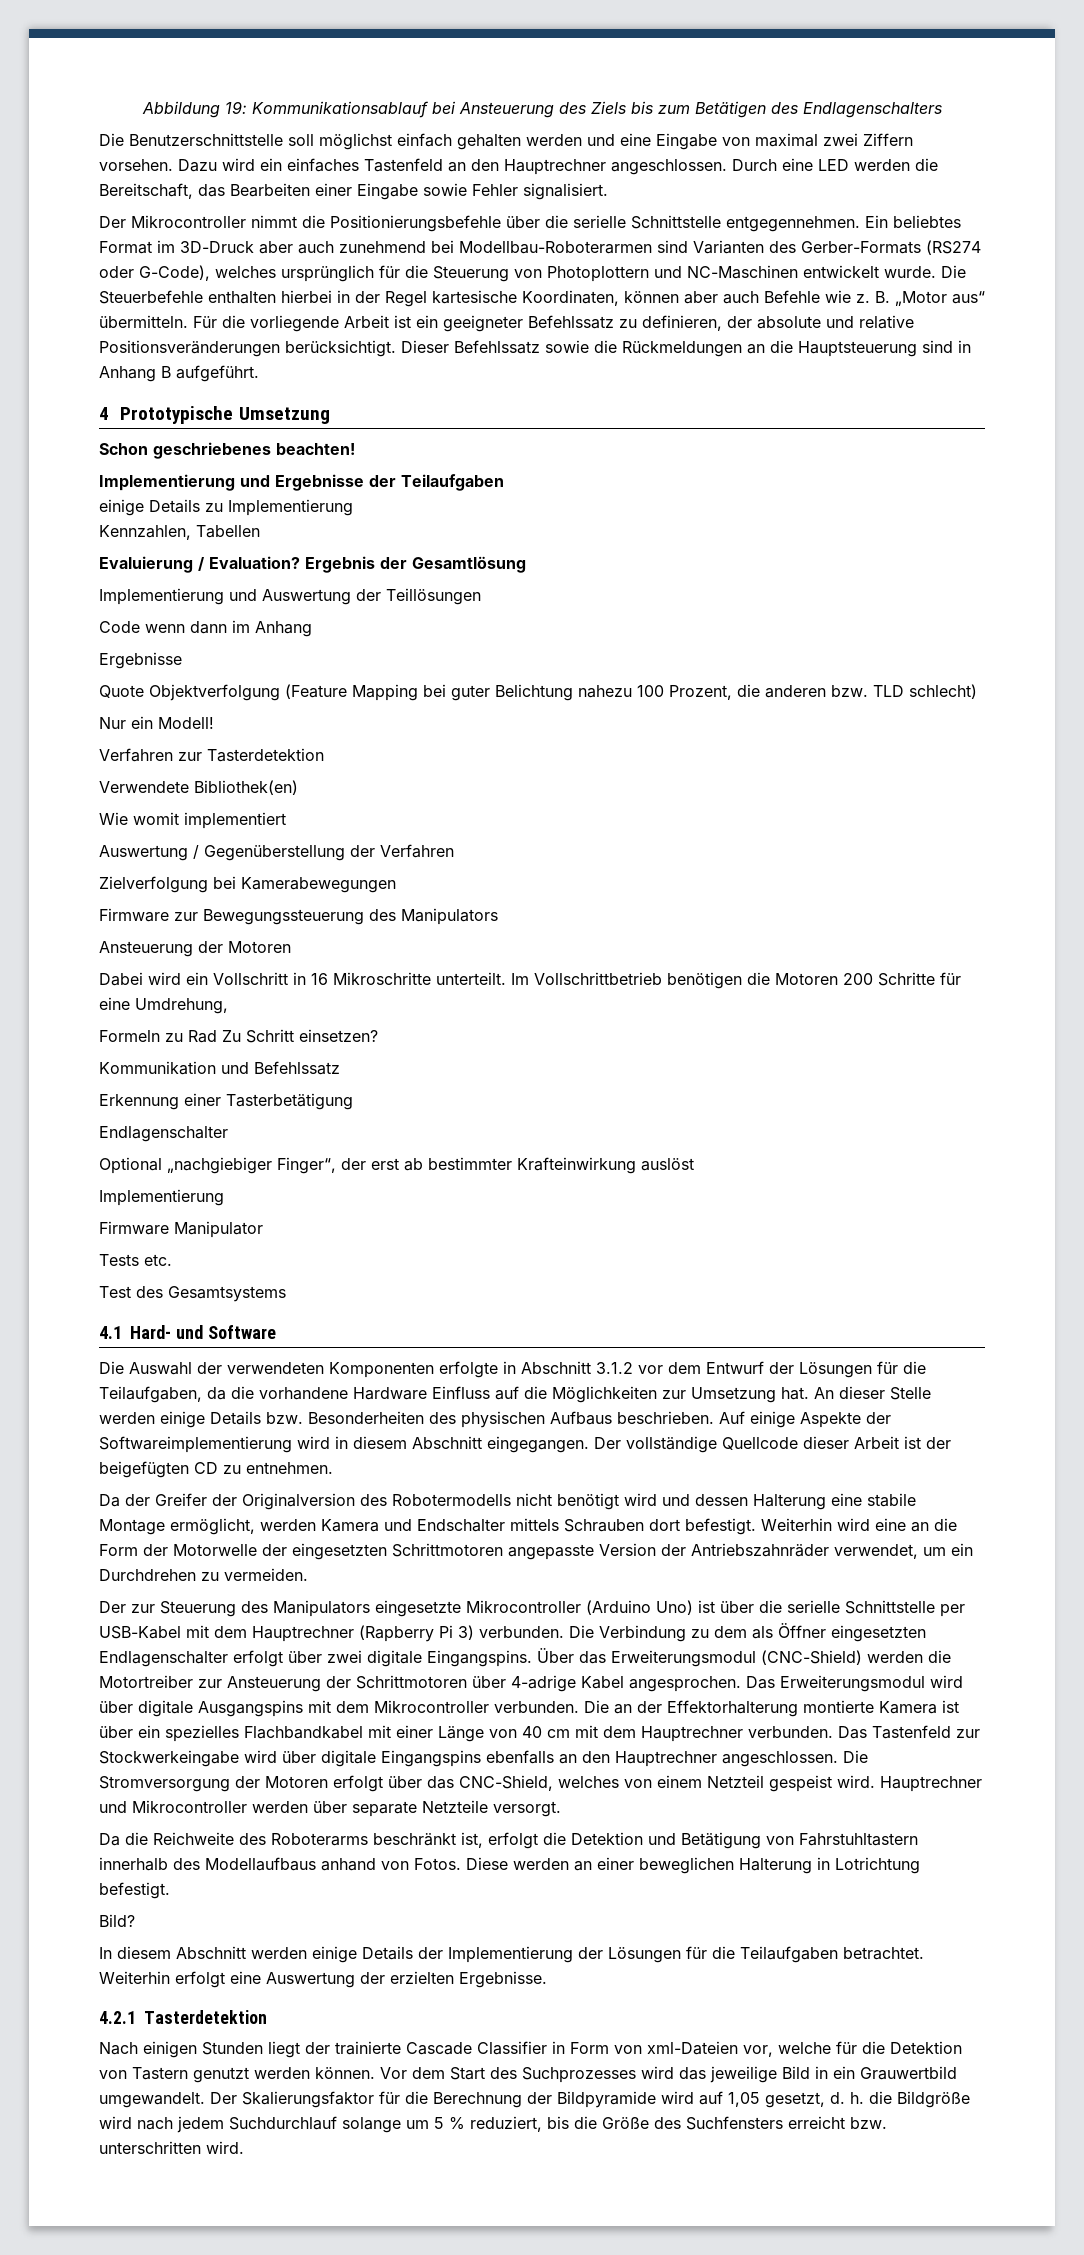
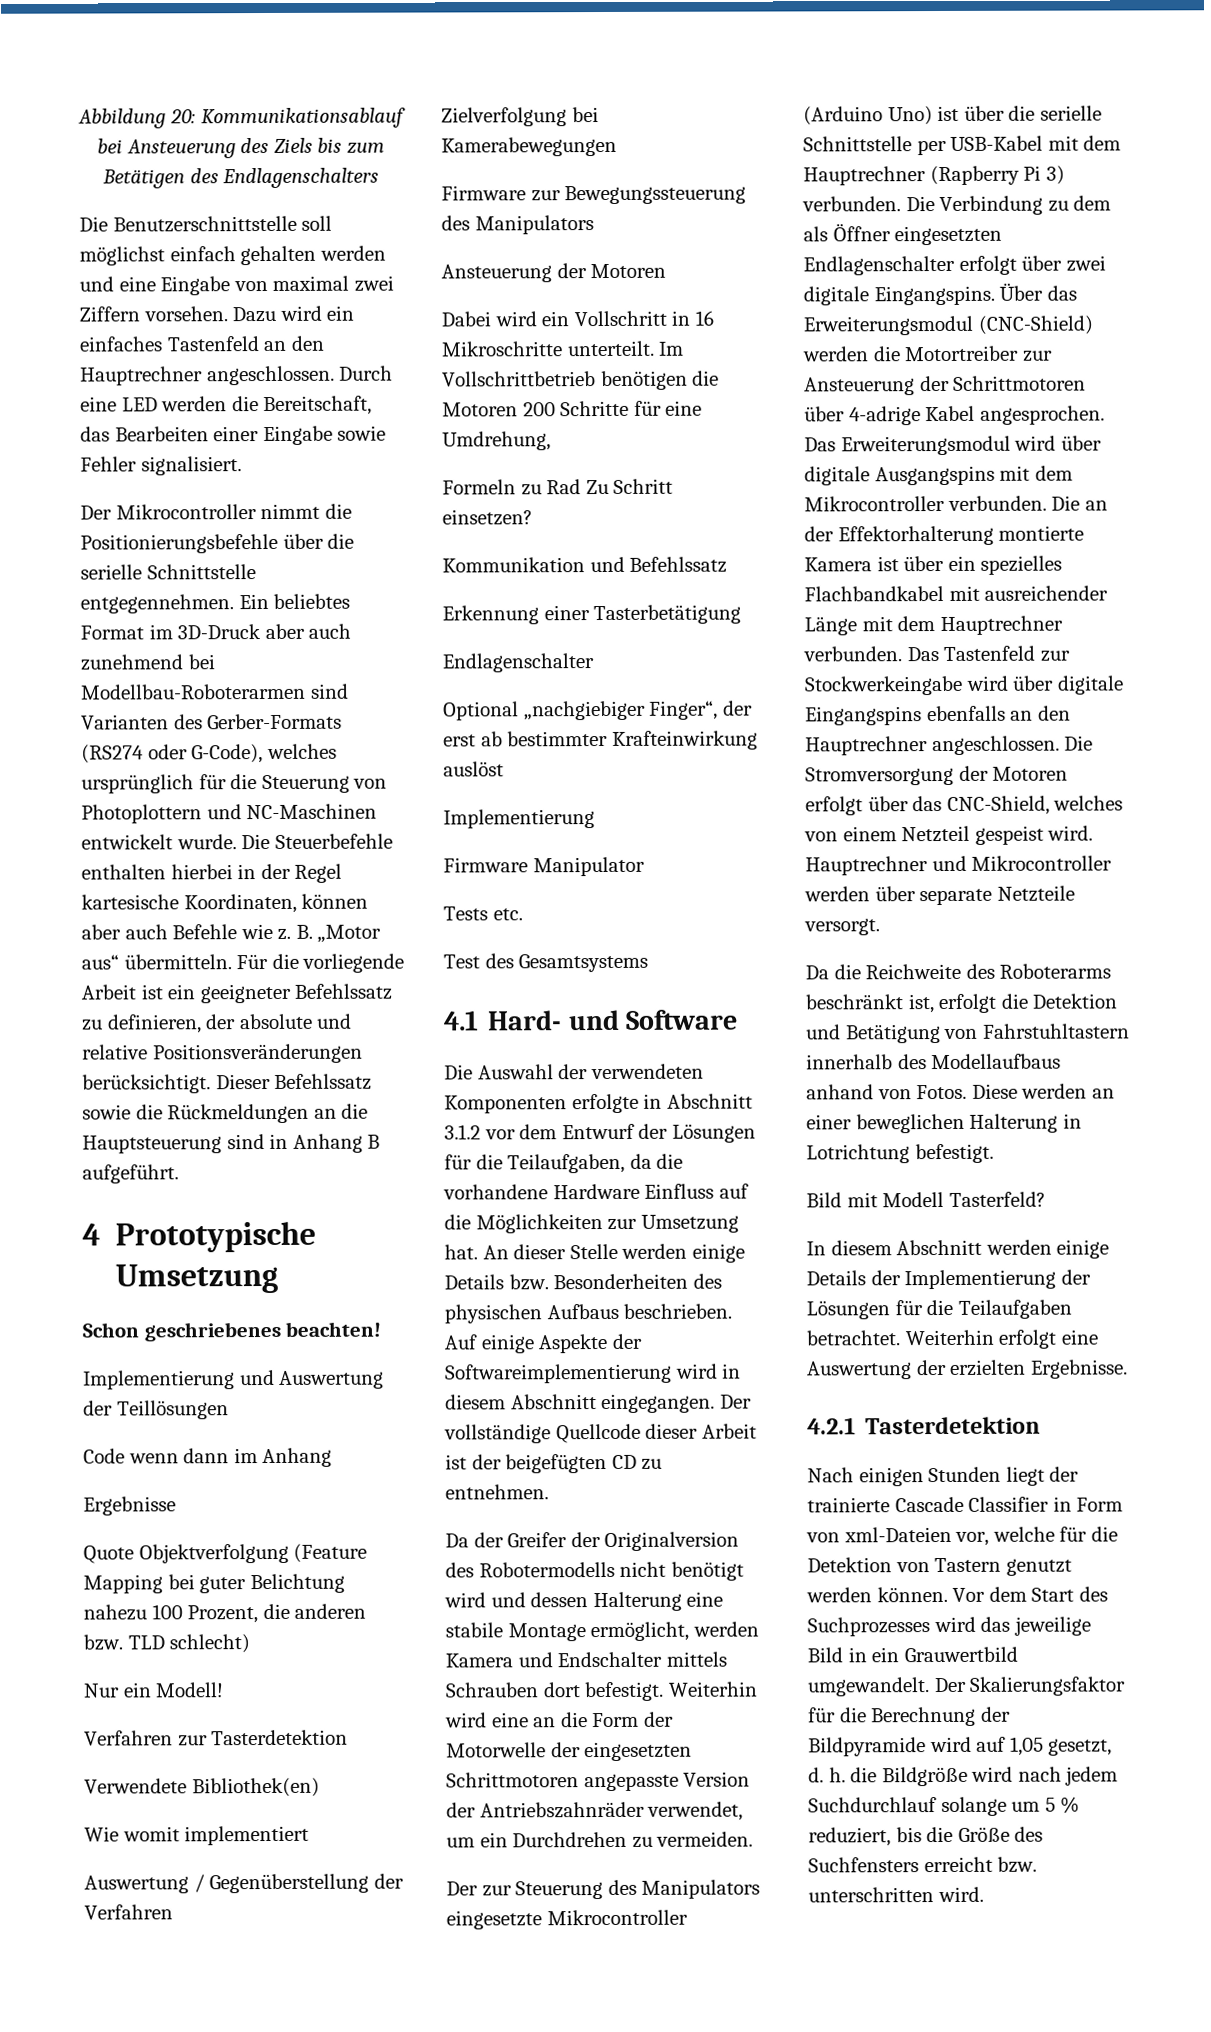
[224,101,247,114] 19: -> [170,109,196,124] 20:
[99,474,504,491] [99,499,353,516] [99,525,260,540] [99,556,526,573] // Implementierung und Ergebnisse der Teilaufgaben // einige Details zu Implementierung // Kennzahlen, Tabellen // Evaluierung / Evaluation? Ergebnis der Gesamtlösung -> (382, 1329) none
[396,1725,570,1742] einer Länge von 40 cm -> [984,585,1109,601] [804,616,857,636] ausreichender Länge
[99,1914,135,1927] Bild? -> [806,1191,1046,1208] Bild mit Modell Tasterfeld?

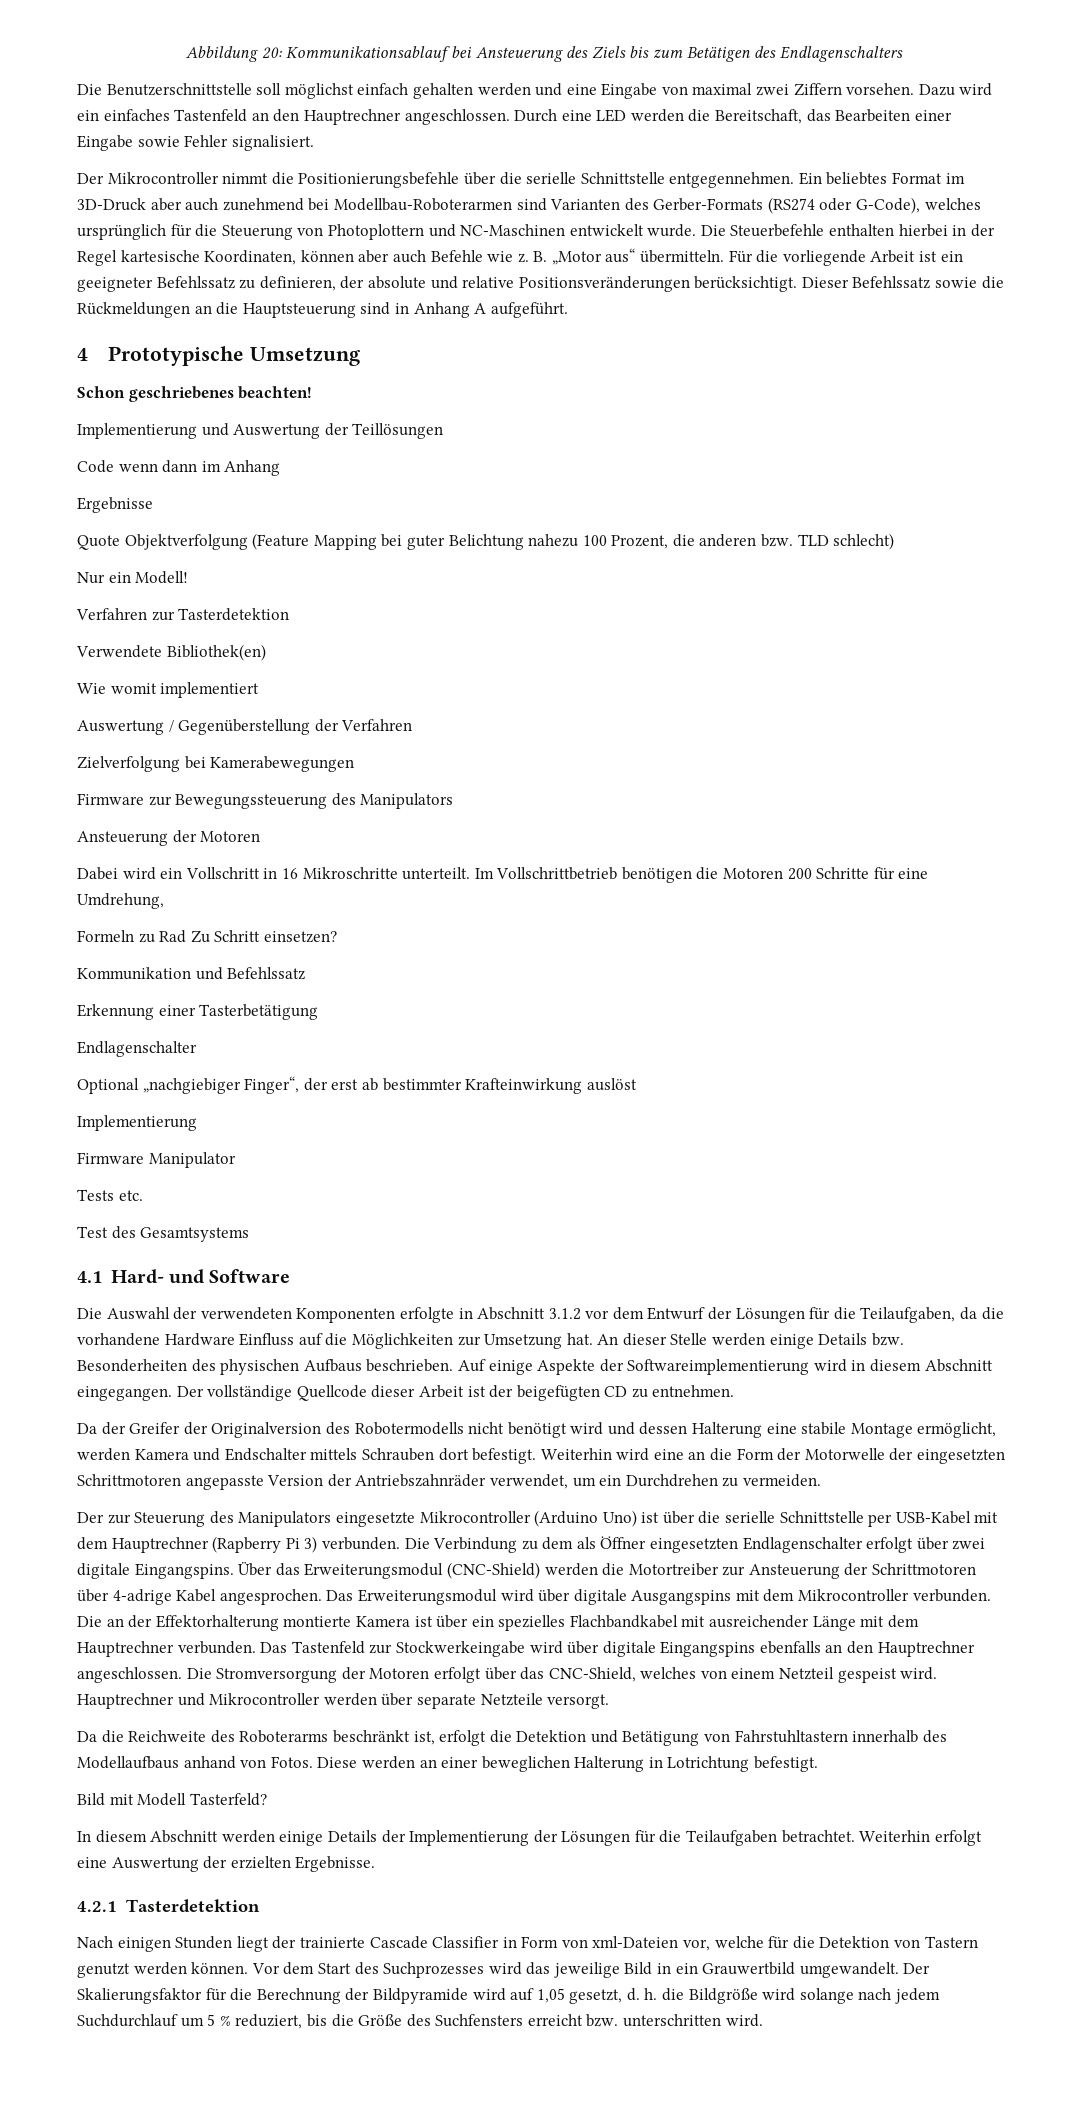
[367,1134,381,1149] B -> [474,303,487,314] A
(1014, 1774) none -> [799,1988,854,2004] solange
[940,1796,1007,1817] solange -> (178, 2020) none

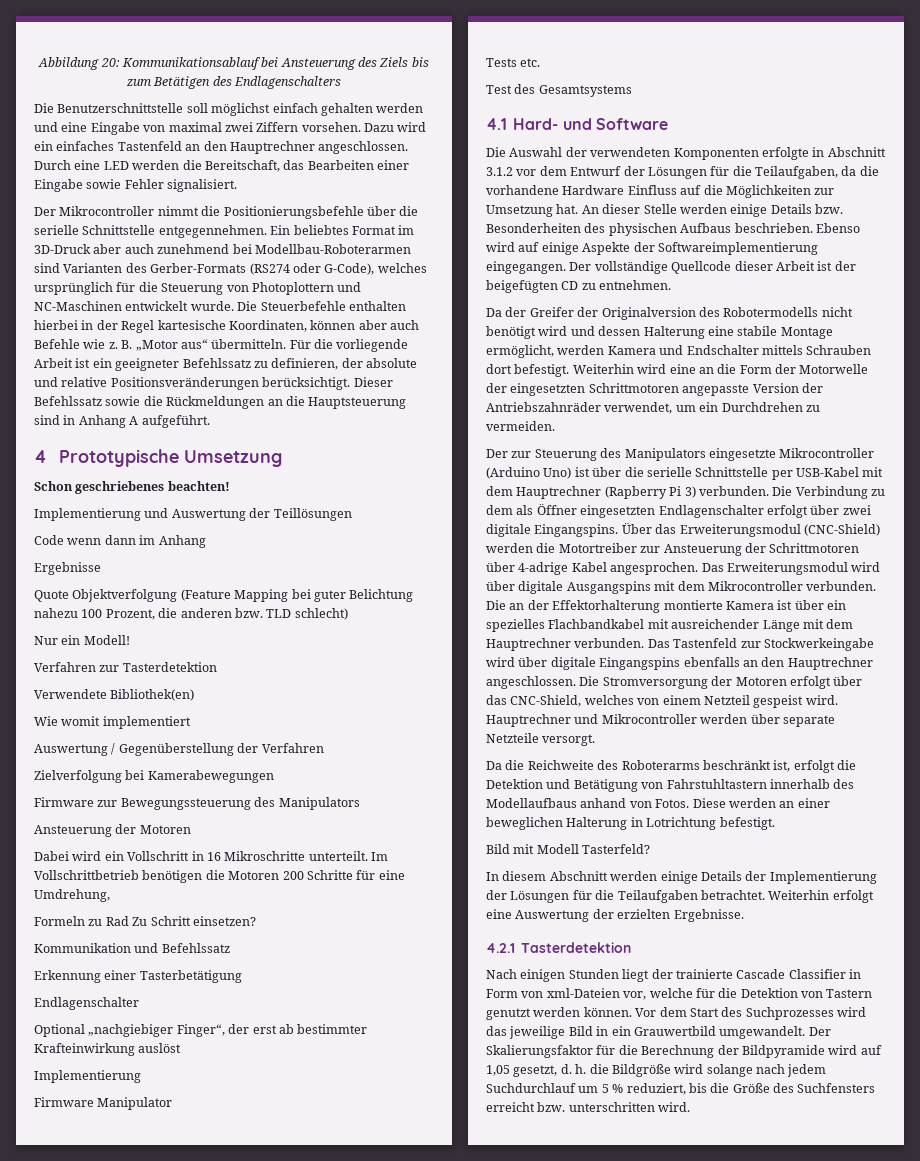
[457,1359,486,1372] Auf -> [815,223,860,233] [486,242,540,252] Ebenso wird auf
[813,1359,993,1372] wird in diesem Abschnitt -> (818, 248) none

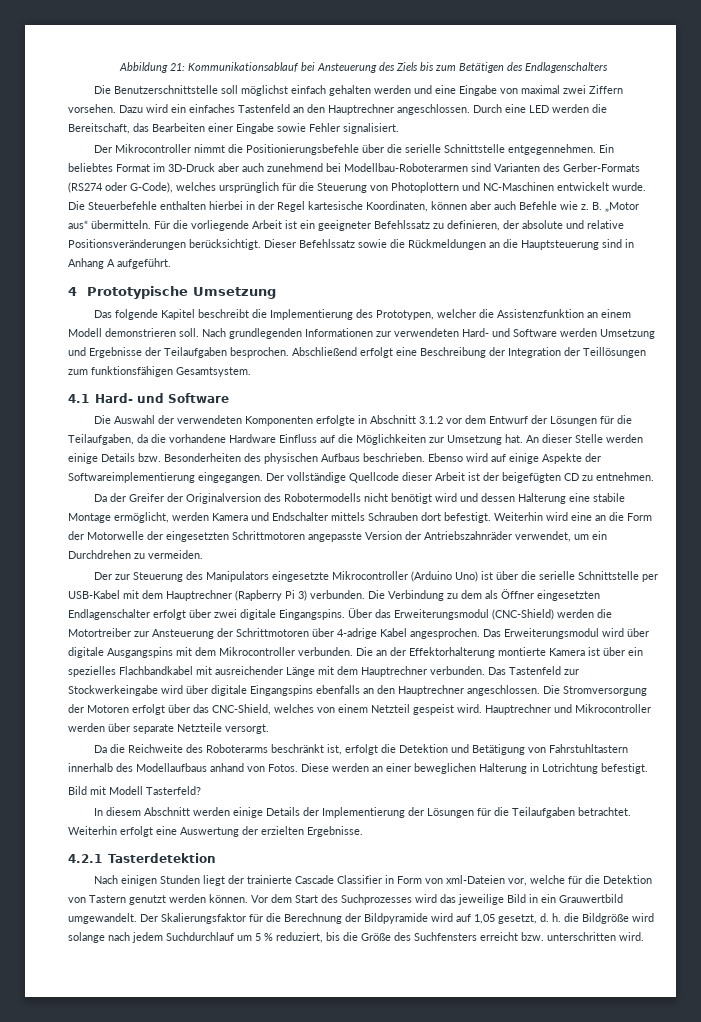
[100,58,120,67] 20: -> [170,63,185,71] 21:
[34,481,230,494] [34,508,352,521] [34,535,206,548] [34,562,101,575] [34,589,414,602] [34,608,348,620] [34,635,130,645] [34,662,217,672] [34,689,195,701] [34,716,191,729] [34,743,324,756] [34,770,274,783] [34,797,360,810] [34,824,191,837] [34,851,388,861] [34,870,405,883] [34,889,110,902] [34,916,256,926] [34,943,230,953] [34,970,242,983] [34,997,139,1010] [34,1024,368,1037] [34,1043,182,1056] [34,1070,141,1083] [34,1097,173,1110] [486,58,541,67] [486,84,632,97] Schon geschriebenes beachten! // Implementierung und Auswertung der Teillösungen // Code wenn dann im Anhang // Ergebnisse // Quote Objektverfolgung (Feature Mapping bei guter Belichtung nahezu 100 Prozent, die anderen bzw. TLD schlecht) // Nur ein Modell! // Verfahren zur Tasterdetektion // Verwendete Bibliothek(en) // Wie womit implementiert // Auswertung / Gegenüberstellung der Verfahren // Zielverfolgung bei Kamerabewegungen // Firmware zur Bewegungssteuerung des Manipulators // Ansteuerung der Motoren // Dabei wird ein Vollschritt in 16 Mikroschritte unterteilt. Im Vollschrittbetrieb benötigen die Motoren 200 Schritte für eine Umdrehung, // Formeln zu Rad Zu Schritt einsetzen? // Kommunikation und Befehlssatz // Erkennung einer Tasterbetätigung // Endlagenschalter // Optional „nachgiebiger Finger“, der erst ab bestimmter Krafteinwirkung auslöst // Implementierung // Firmware Manipulator // Tests etc. // Test des Gesamtsystems -> [94,309,632,320] [68,328,655,339] [68,347,646,358] [68,366,251,377] Das folgende Kapitel beschreibt die Implementierung des Prototypen, welcher die Assistenzfunktion an einem Modell demonstrieren soll. Nach grundlegenden Informationen zur verwendeten Hard- und Software werden Umsetzung und Ergebnisse der Teilaufgaben besprochen. Abschließend erfolgt eine Beschreibung der Integration der Teillösungen zum funktionsfähigen Gesamtsystem.

